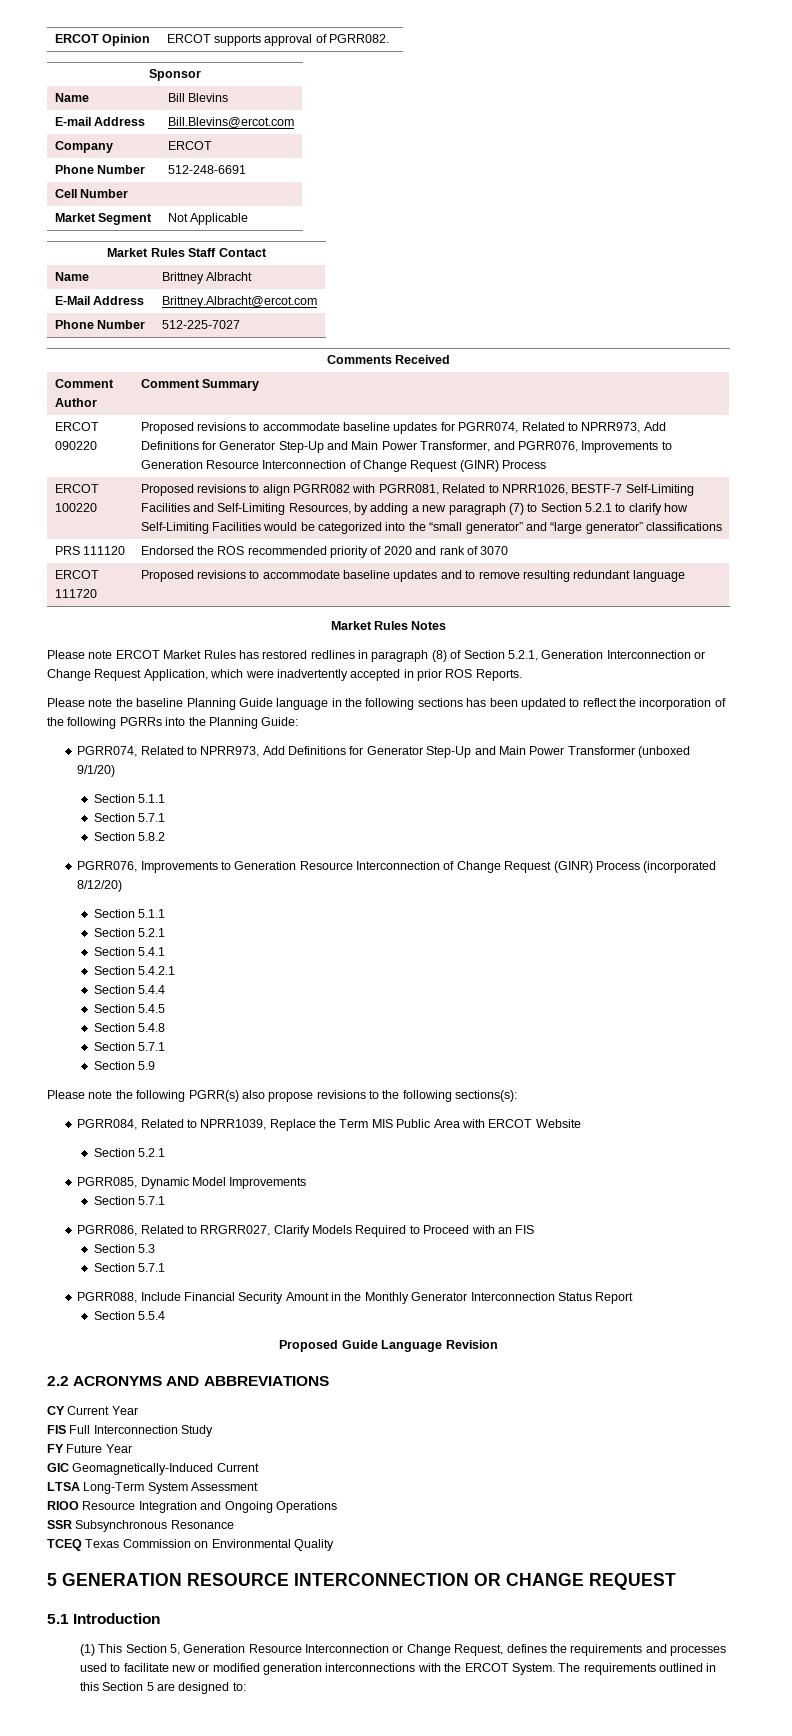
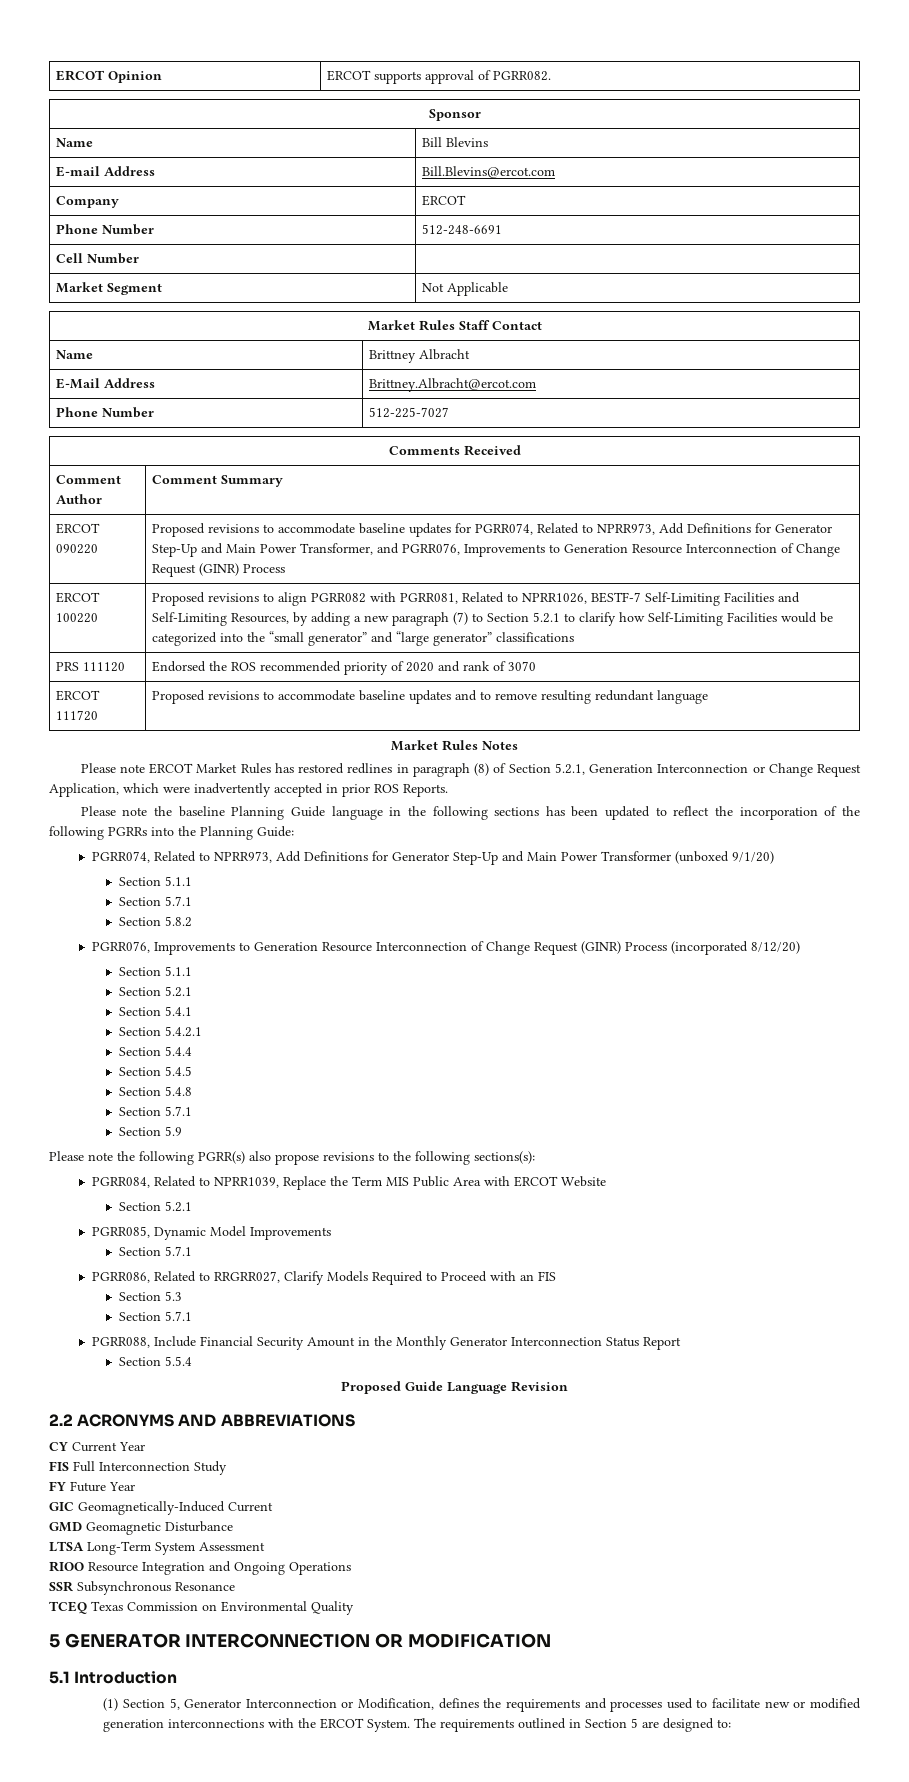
(259, 1467) none -> [49,1521,233,1535] // GMD Geomagnetic Disturbance
[62,1573,676,1590] GENERATION RESOURCE INTERCONNECTION OR CHANGE REQUEST -> [64,1633,551,1648] GENERATOR INTERCONNECTION OR MODIFICATION
[98,1644,123,1653] This -> (119, 1704) none
[183,1644,504,1656] Generation Resource Interconnection or Change Request, -> [184,1698,435,1710] Generator Interconnection or Modification,
[79,1682,99,1691] this -> (582, 1723) none

